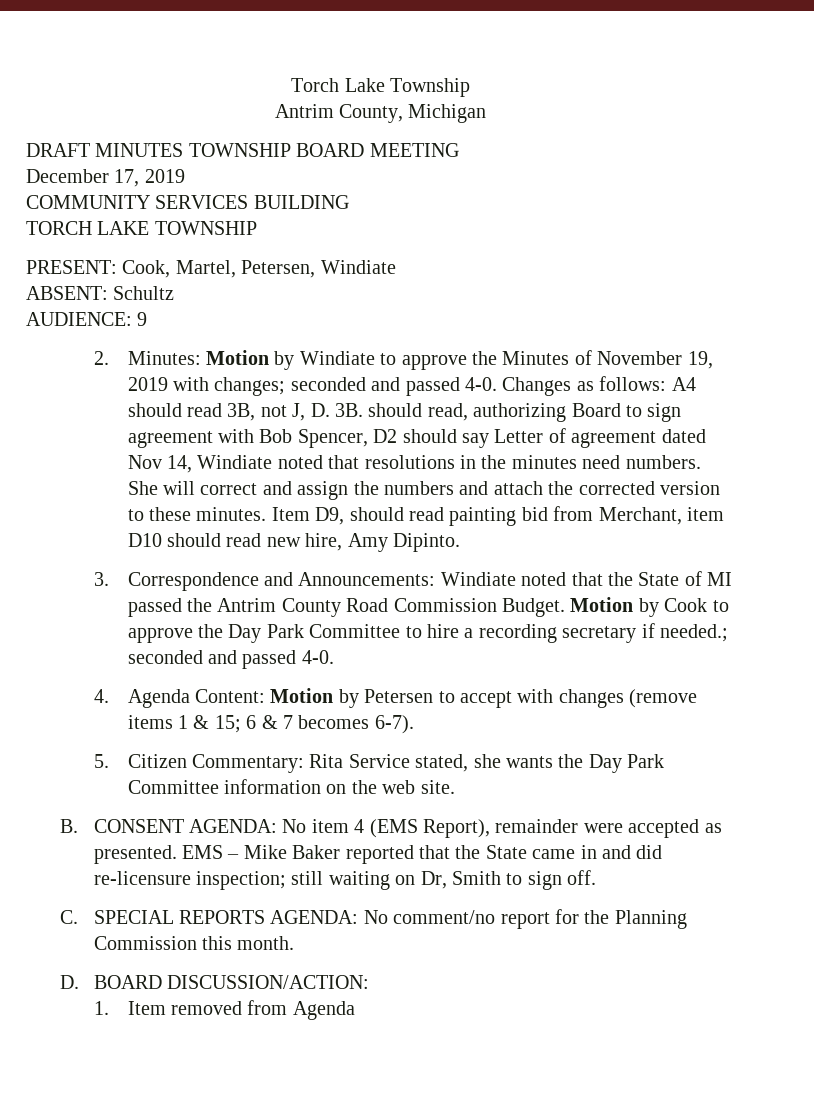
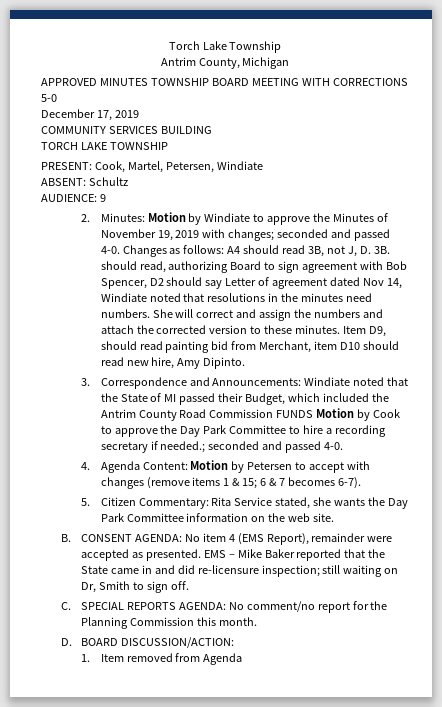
[26,143,90,157] DRAFT -> [41,78,97,86] APPROVED
(459, 150) none -> [301,78,408,86] [41,94,57,102] WITH CORRECTIONS 5-0
(182, 607) none -> [218,393,370,405] their Budget, which included
[501,598,565,617] Budget. -> [276,410,314,418] FUNDS

